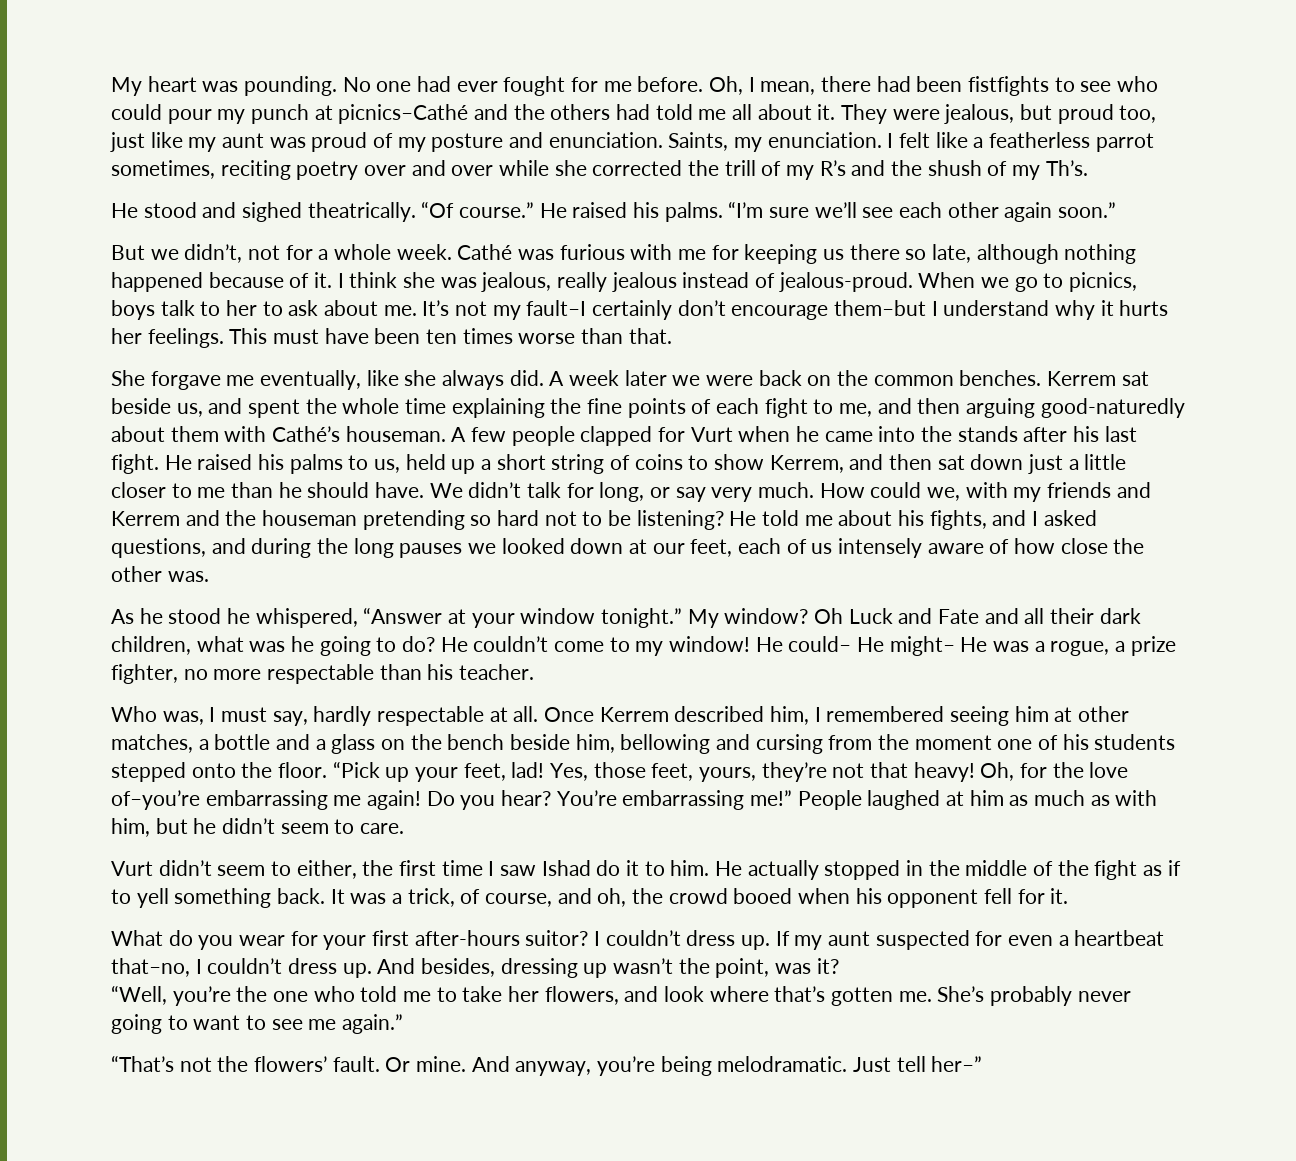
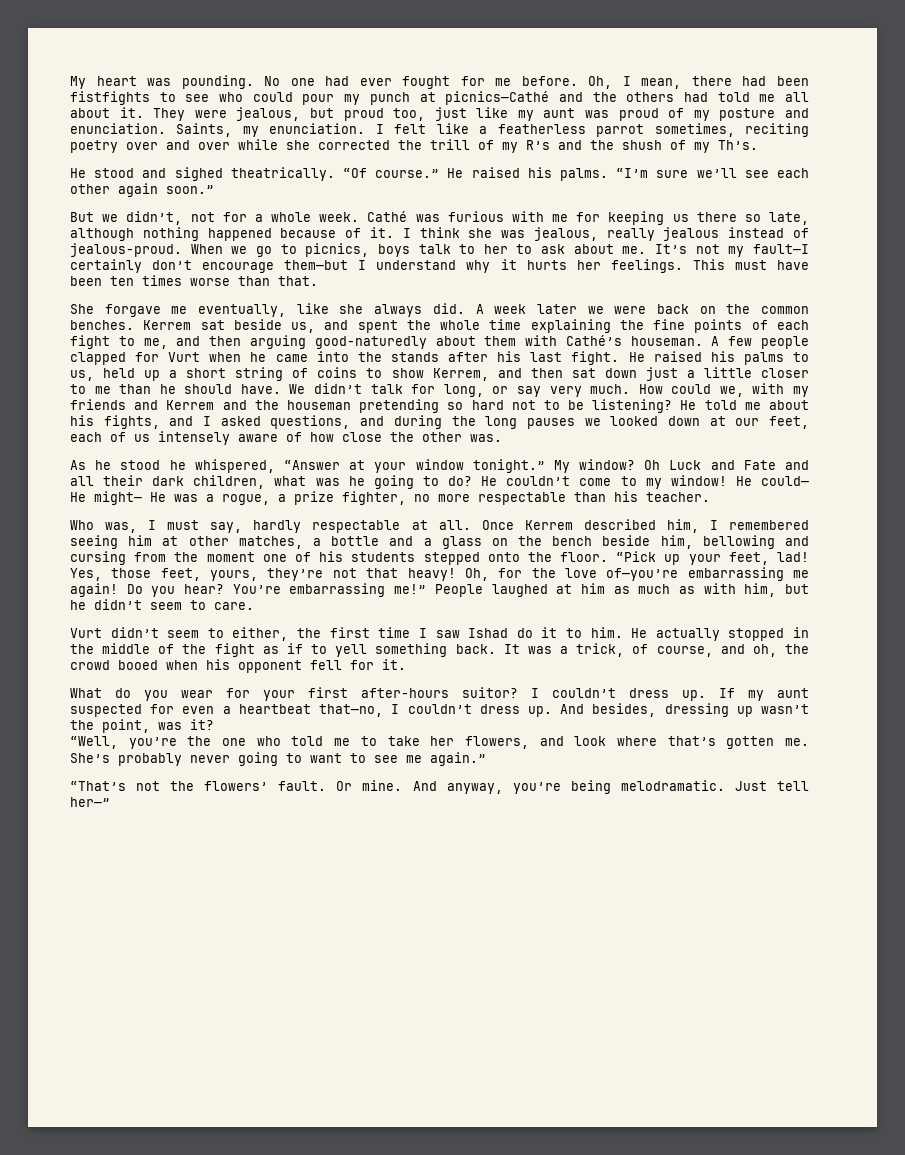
[338,104,469,124] picnics–Cathé -> [445,91,550,105] picnics—Cathé
[526,300,587,316] fault–I -> [752,244,809,254] fault—I
[834,300,927,316] them–but -> [284,260,349,270] them—but
[788,636,955,656] could– He might– -> [761,476,810,486] [70,491,142,505] could— He might—
[111,790,200,810] of–you’re -> [606,568,679,581] of—you’re
[111,958,190,977] that–no, -> [319,704,384,717] that—no,
[931,1056,983,1072] her–” -> [70,797,110,807] her—”

